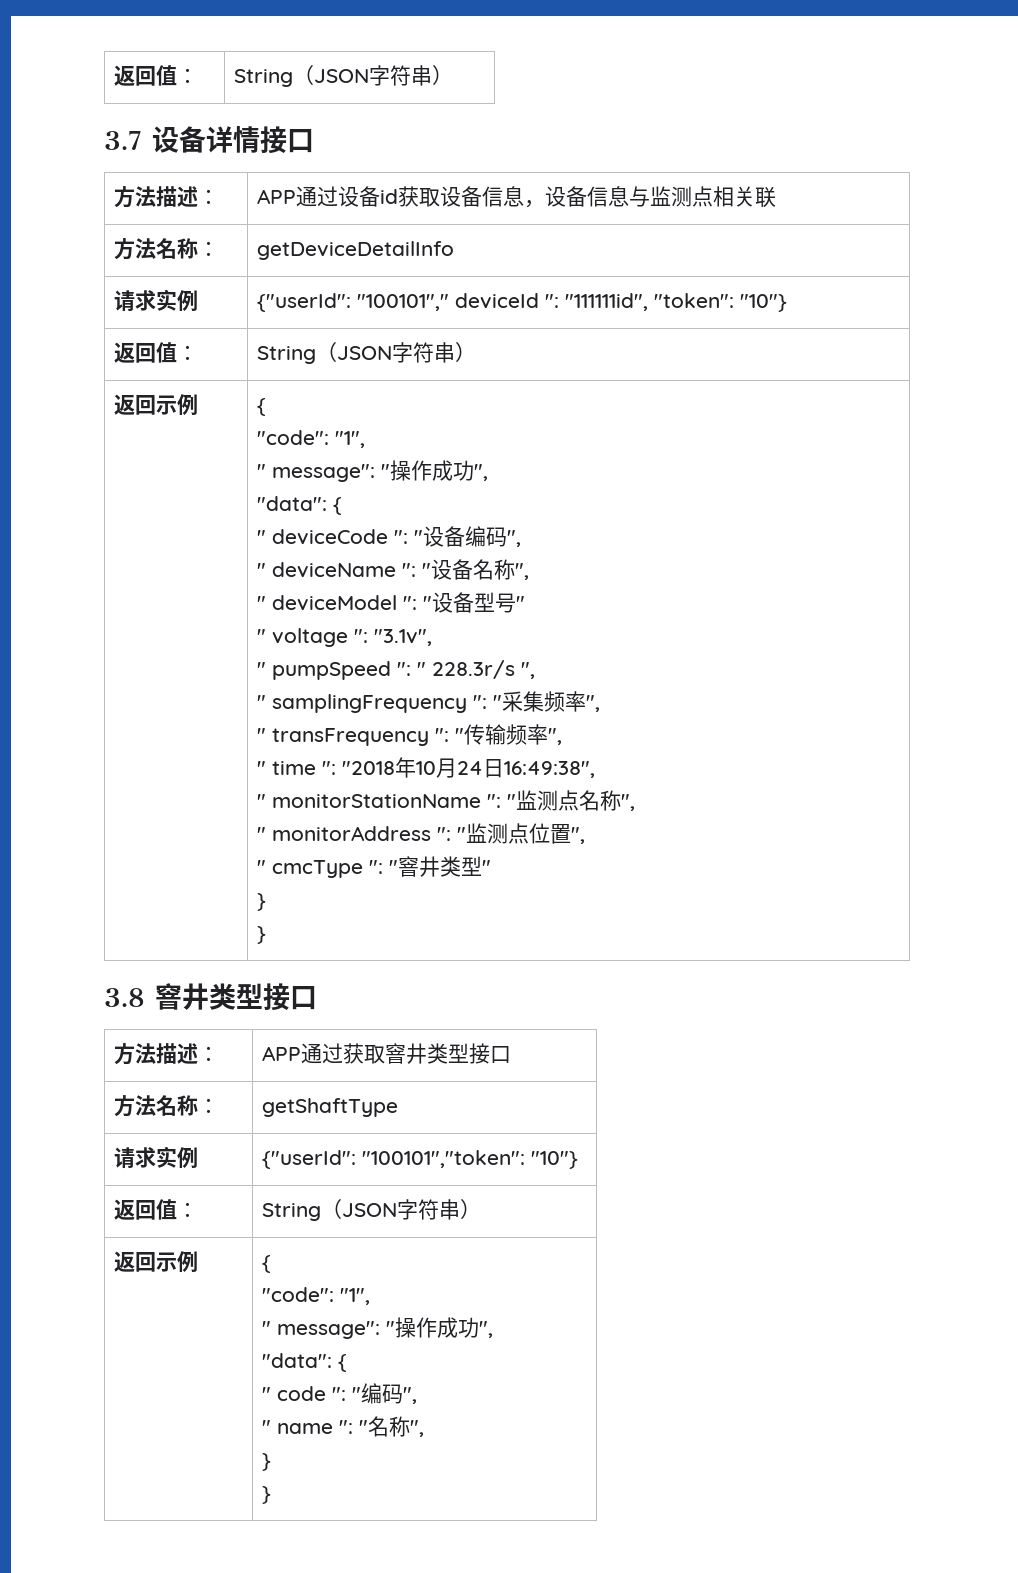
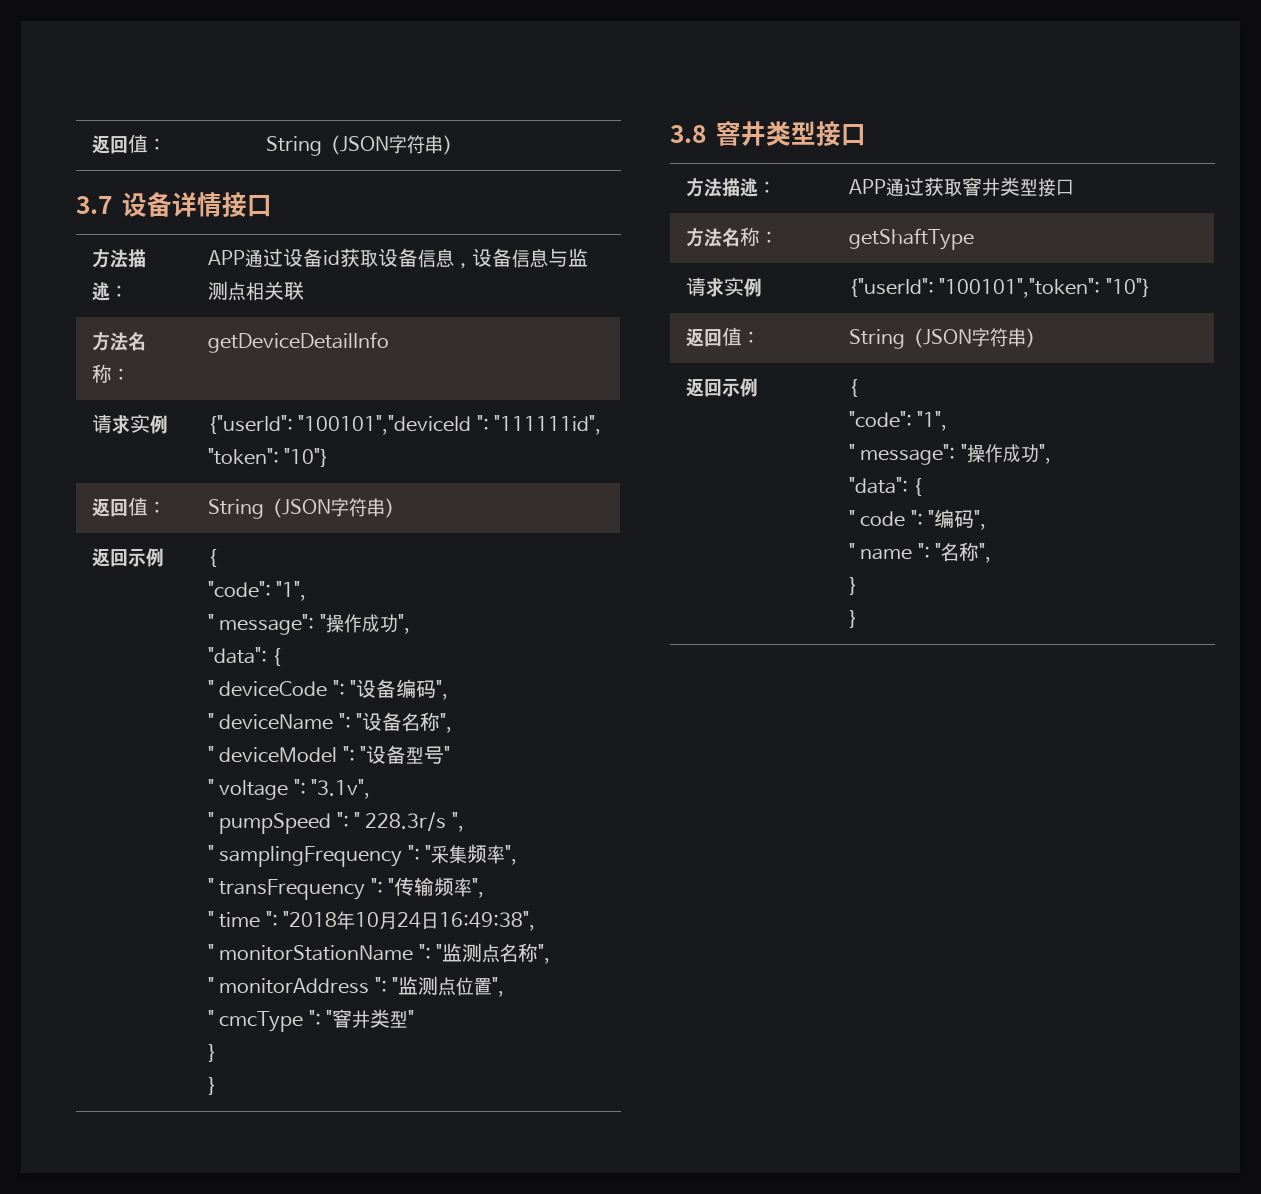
[357,293,540,311] "100101"," deviceId -> [298,415,472,435] "100101","deviceId

